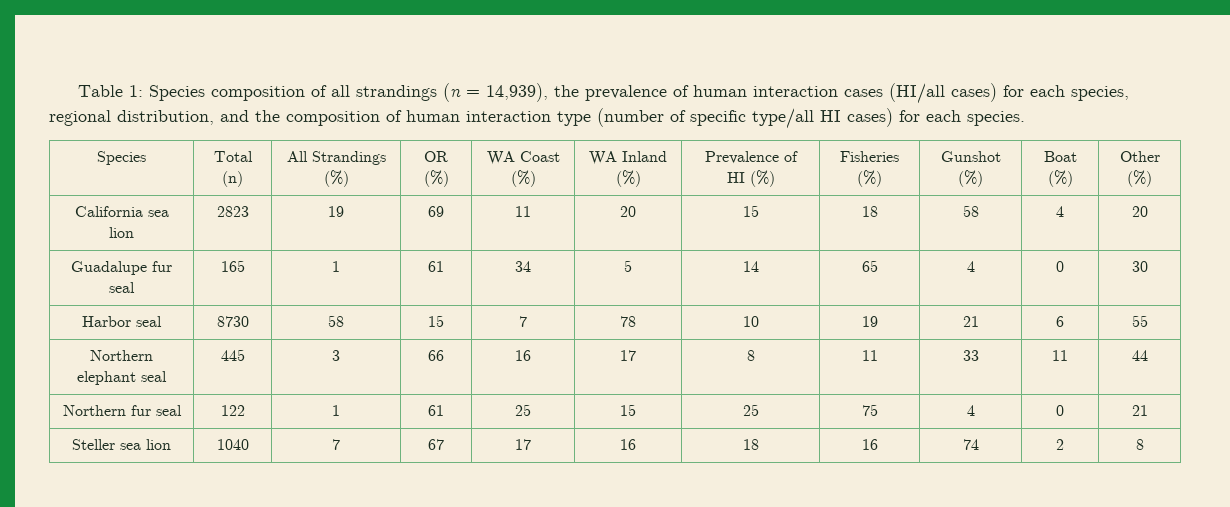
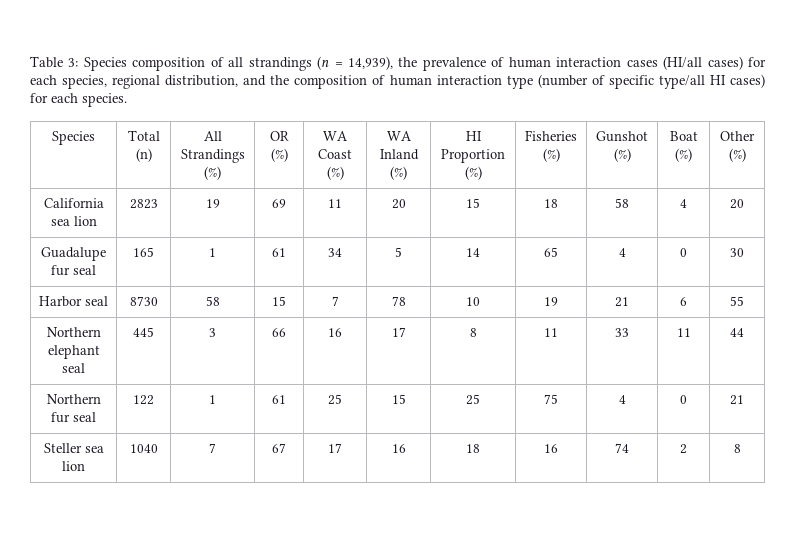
[128,85,143,97] 1: -> [68,58,79,67] 3:
[704,151,798,164] [726,172,745,183] Prevalence of HI -> [465,131,482,141] [441,149,505,163] HI Proportion

